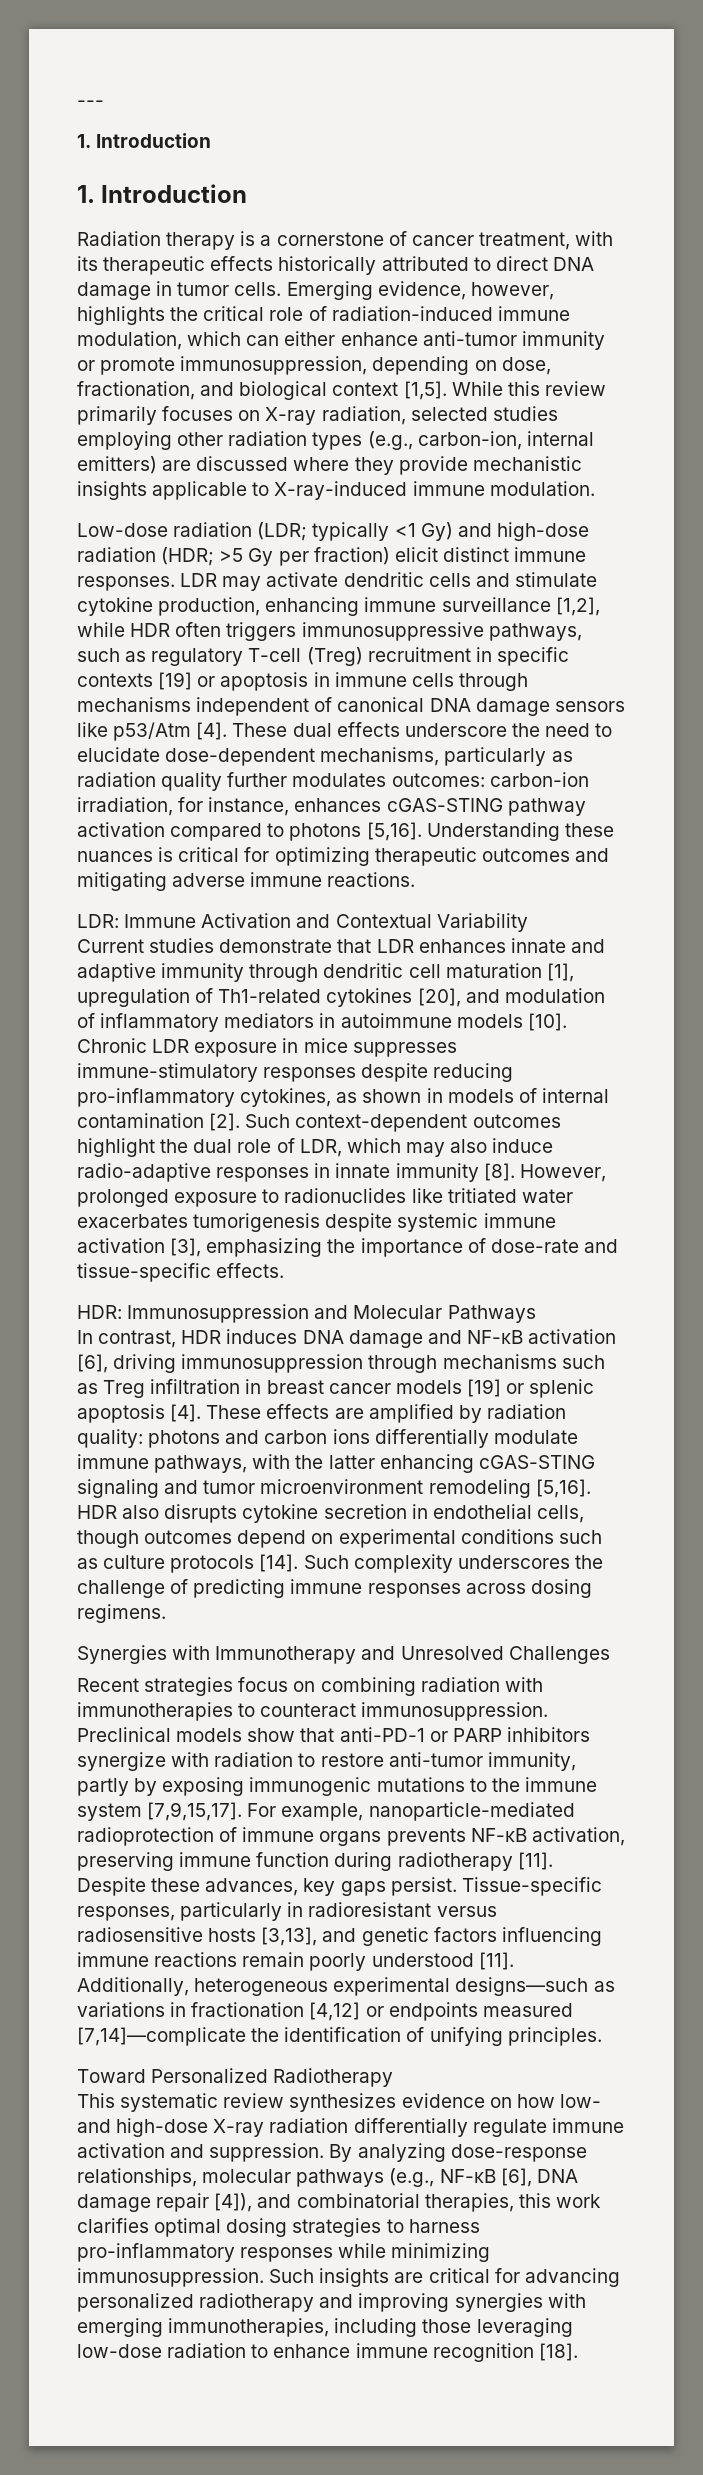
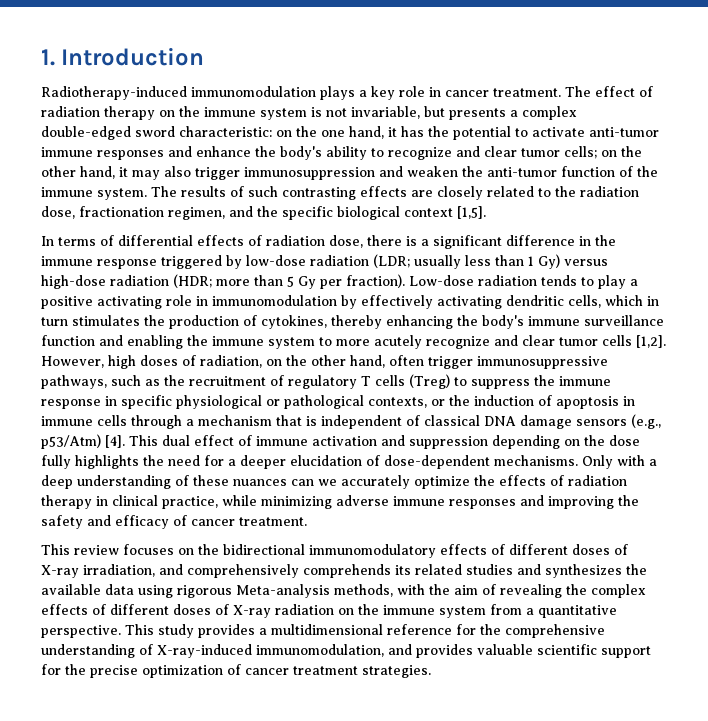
[77,100,104,107] [77,133,212,148] [77,184,248,203] [77,231,614,250] [77,256,594,275] [77,281,554,300] [77,306,570,325] [77,331,605,350] [77,356,551,375] [77,381,606,400] [77,406,558,425] [77,431,594,450] [77,456,582,475] [77,481,595,500] [77,522,589,541] [77,547,587,566] [77,572,597,591] [77,597,600,616] [77,622,582,641] [77,647,569,666] [77,672,216,690] --- // 1. Introduction // 1. Introduction // Radiation therapy is a cornerstone of cancer treatment, with its therapeutic effects historically attributed to direct DNA damage in tumor cells. Emerging evidence, however, highlights the critical role of radiation-induced immune modulation, which can either enhance anti-tumor immunity or promote immunosuppression, depending on dose, fractionation, and biological context [1,5]. While this review primarily focuses on X-ray radiation, selected studies employing other radiation types (e.g., carbon-ion, internal emitters) are discussed where they provide mechanistic insights applicable to X-ray-induced immune modulation. // Low-dose radiation (LDR; typically <1 Gy) and high-dose radiation (HDR; >5 Gy per fraction) elicit distinct immune responses. LDR may activate dendritic cells and stimulate cytokine production, enhancing immune surveillance [1,2], while HDR often triggers immunosuppressive pathways, such as regulatory T-cell (Treg) recruitment in specific contexts [19] or -> [41,47,205,66] [41,86,653,100] [41,106,577,120] [41,126,659,140] [41,146,642,160] [41,166,658,180] [41,186,639,200] [41,206,486,220] [41,235,616,249] [41,254,608,269] [41,274,638,289] [41,295,659,309] [41,315,664,329] [41,335,666,349] [41,355,608,369] [41,374,611,389] [41,395,552,409] 1. Introduction // Radiotherapy-induced immunomodulation plays a key role in cancer treatment. The effect of radiation therapy on the immune system is not invariable, but presents a complex double-edged sword characteristic: on the one hand, it has the potential to activate anti-tumor immune responses and enhance the body's ability to recognize and clear tumor cells; on the other hand, it may also trigger immunosuppression and weaken the anti-tumor function of the immune system. The results of such contrasting effects are closely related to the radiation dose, fractionation regimen, and the specific biological context [1,5]. // In terms of differential effects of radiation dose, there is a significant difference in the immune response triggered by low-dose radiation (LDR; usually less than 1 Gy) versus high-dose radiation (HDR; more than 5 Gy per fraction). Low-dose radiation tends to play a positive activating role in immunomodulation by effectively activating dendritic cells, which in turn stimulates the production of cytokines, thereby enhancing the body's immune surveillance function and enabling the immune system to more acutely recognize and clear tumor cells [1,2]. However, high doses of radiation, on the other hand, often trigger immunosuppressive pathways, such as the recruitment of regulatory T cells (Treg) to suppress the immune response in specific physiological or pathological contexts, or the induction of
[77,697,191,712] mechanisms -> [186,415,317,426] a mechanism that is
[337,697,425,712] canonical -> [424,415,480,426] classical
[77,722,613,741] [77,747,573,766] [77,772,589,791] [77,797,586,816] [77,822,614,841] [77,847,609,866] [77,872,416,891] [77,913,528,932] [77,938,605,953] [77,963,574,982] [77,988,605,1007] [77,1013,567,1032] [77,1038,457,1057] [77,1063,514,1082] [77,1088,609,1107] [77,1113,561,1132] [77,1138,554,1157] [77,1163,606,1182] [77,1188,573,1207] [77,1213,556,1232] [77,1238,618,1257] [77,1263,285,1282] [77,1304,536,1323] [77,1329,617,1348] [77,1354,605,1373] [77,1379,595,1398] [77,1404,566,1423] [77,1429,578,1448] [77,1454,595,1473] [77,1479,591,1498] [77,1504,584,1523] [77,1529,602,1548] [77,1554,603,1573] [77,1579,592,1598] [77,1604,166,1623] [77,1645,610,1664] [77,1677,543,1696] [77,1702,549,1721] [77,1727,590,1742] [77,1752,576,1771] [77,1777,597,1796] [77,1802,575,1821] [77,1827,625,1846] [77,1852,553,1871] [77,1877,602,1896] [77,1902,497,1921] [77,1927,602,1946] [77,1952,514,1971] [77,1977,615,1996] [77,2002,573,2021] [77,2027,602,2046] [77,2068,394,2087] [77,2093,601,2112] [77,2118,624,2137] [77,2143,587,2162] [77,2168,578,2187] [77,2193,601,2212] [77,2218,480,2237] [77,2243,491,2262] [77,2268,620,2287] [77,2293,586,2312] [77,2318,573,2337] [77,2343,578,2362] like p53/Atm [4]. These dual effects underscore the need to elucidate dose-dependent mechanisms, particularly as radiation quality further modulates outcomes: carbon-ion irradiation, for instance, enhances cGAS-STING pathway activation compared to photons [5,16]. Understanding these nuances is critical for optimizing therapeutic outcomes and mitigating adverse immune reactions. // LDR: Immune Activation and Contextual Variability // Current studies demonstrate that LDR enhances innate and adaptive immunity through dendritic cell maturation [1], upregulation of Th1-related cytokines [20], and modulation of inflammatory mediators in autoimmune models [10]. Chronic LDR exposure in mice suppresses immune-stimulatory responses despite reducing pro-inflammatory cytokines, as shown in models of internal contamination [2]. Such context-dependent outcomes highlight the dual role of LDR, which may also induce radio-adaptive responses in innate immunity [8]. However, prolonged exposure to radionuclides like tritiated water exacerbates tumorigenesis despite systemic immune activation [3], emphasizing the importance of dose-rate and tissue-specific effects. // HDR: Immunosuppression and Molecular Pathways // In contrast, HDR induces DNA damage and NF-κB activation [6], driving immunosuppression through mechanisms such as Treg infiltration in breast cancer models [19] or splenic apoptosis [4]. These effects are amplified by radiation quality: photons and carbon ions differentially modulate immune pathways, with the latter enhancing cGAS-STING signaling and tumor microenvironment remodeling [5,16]. HDR also disrupts cytokine secretion in endothelial cells, though outcomes depend on experimental conditions such as culture protocols [14]. Such complexity underscores the challenge of predicting immune responses across dosing regimens. // Synergies with Immunotherapy and Unresolved Challenges // Recent strategies focus on combining radiation with immunotherapies to counteract immunosuppression. Preclinical models show that anti-PD-1 or PARP inhibitors synergize with radiation to restore anti-tumor immunity, partly by exposing immunogenic mutations to the immune system [7,9,15,17]. For example, nanoparticle-mediated radioprotection of immune organs prevents NF-κB activation, preserving immune function during radiotherapy [11]. Despite these advances, key gaps persist. Tissue-specific responses, particularly in radioresistant versus radiosensitive hosts [3,13], and genetic factors influencing immune reactions remain poorly understood [11]. Additionally, heterogeneous experimental designs—such as variations in fractionation [4,12] or endpoints measured [7,14]—complicate the identification of unifying principles. // Toward Personalized Radiotherapy // This systematic review synthesizes evidence on how low- and high-dose X-ray radiation differentially regulate immune activation and suppression. By analyzing dose-response relationships, molecular pathways (e.g., NF-κB [6], DNA damage repair [4]), and combinatorial therapies, this work clarifies optimal dosing strategies to harness pro-inflammatory responses while minimizing immunosuppression. Such insights are critical for advancing personalized radiotherapy and improving synergies with emerging immunotherapies, including those leveraging low-dose radiation to enhance immune recognition [18]. -> [631,414,661,429] [41,434,640,449] [41,455,657,469] [41,475,627,489] [41,495,639,509] [41,515,307,529] [41,544,628,558] [41,564,647,578] [41,584,646,598] [41,604,617,618] [41,624,605,638] [41,644,651,658] [41,664,431,678] (e.g., p53/Atm) [4]. This dual effect of immune activation and suppression depending on the dose fully highlights the need for a deeper elucidation of dose-dependent mechanisms. Only with a deep understanding of these nuances can we accurately optimize the effects of radiation therapy in clinical practice, while minimizing adverse immune responses and improving the safety and efficacy of cancer treatment. // This review focuses on the bidirectional immunomodulatory effects of different doses of X-ray irradiation, and comprehensively comprehends its related studies and synthesizes the available data using rigorous Meta-analysis methods, with the aim of revealing the complex effects of different doses of X-ray radiation on the immune system from a quantitative perspective. This study provides a multidimensional reference for the comprehensive understanding of X-ray-induced immunomodulation, and provides valuable scientific support for the precise optimization of cancer treatment strategies.

